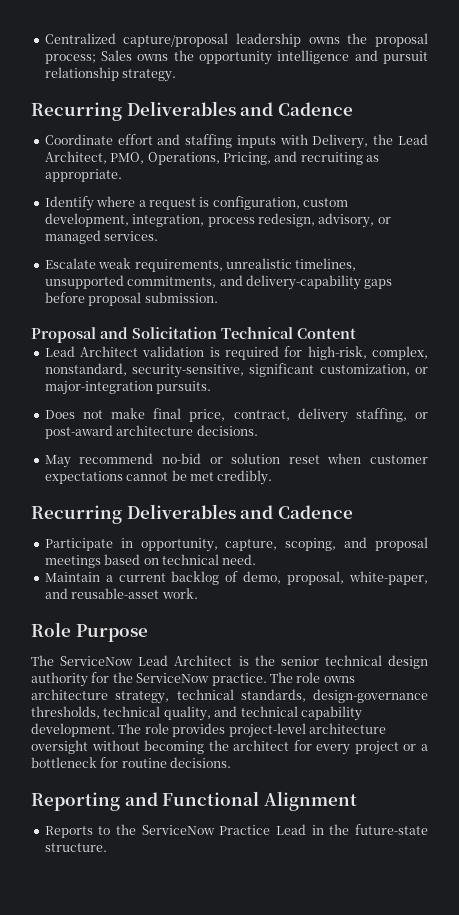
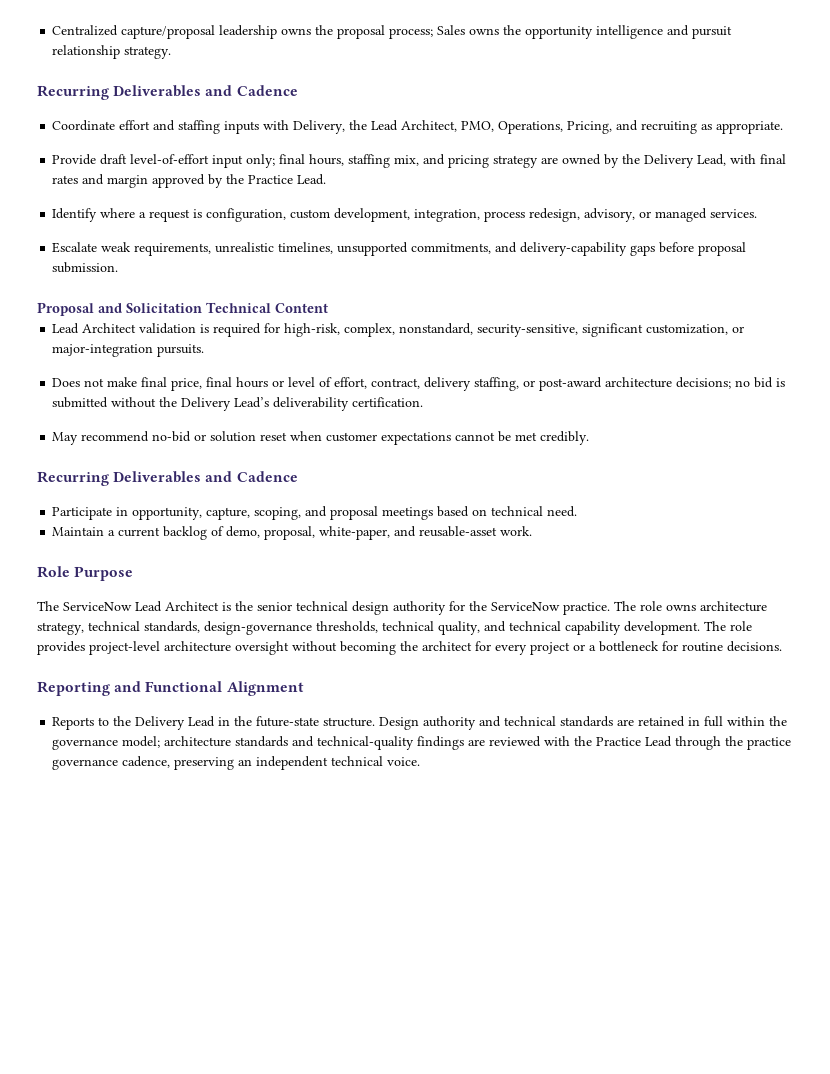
(122, 175) none -> [52,154,787,168] [52,174,327,188] // Provide draft level-of-effort input only; final hours, staffing mix, and pricing strategy are owned by the Delivery Lead, with final rates and margin approved by the Practice Lead.
(226, 415) none -> [206,377,368,389] final hours or level of effort,
[196,425,258,436] decisions. -> [676,377,786,389] [52,397,424,411] decisions; no bid is submitted without the Delivery Lead’s deliverability certification.
[141,825,271,835] ServiceNow Practice -> [135,716,186,730] Delivery
(107, 847) none -> [379,716,788,730] [52,736,792,750] [52,756,421,770] Design authority and technical standards are retained in full within the governance model; architecture standards and technical-quality findings are reviewed with the Practice Lead through the practice governance cadence, preserving an independent technical voice.

